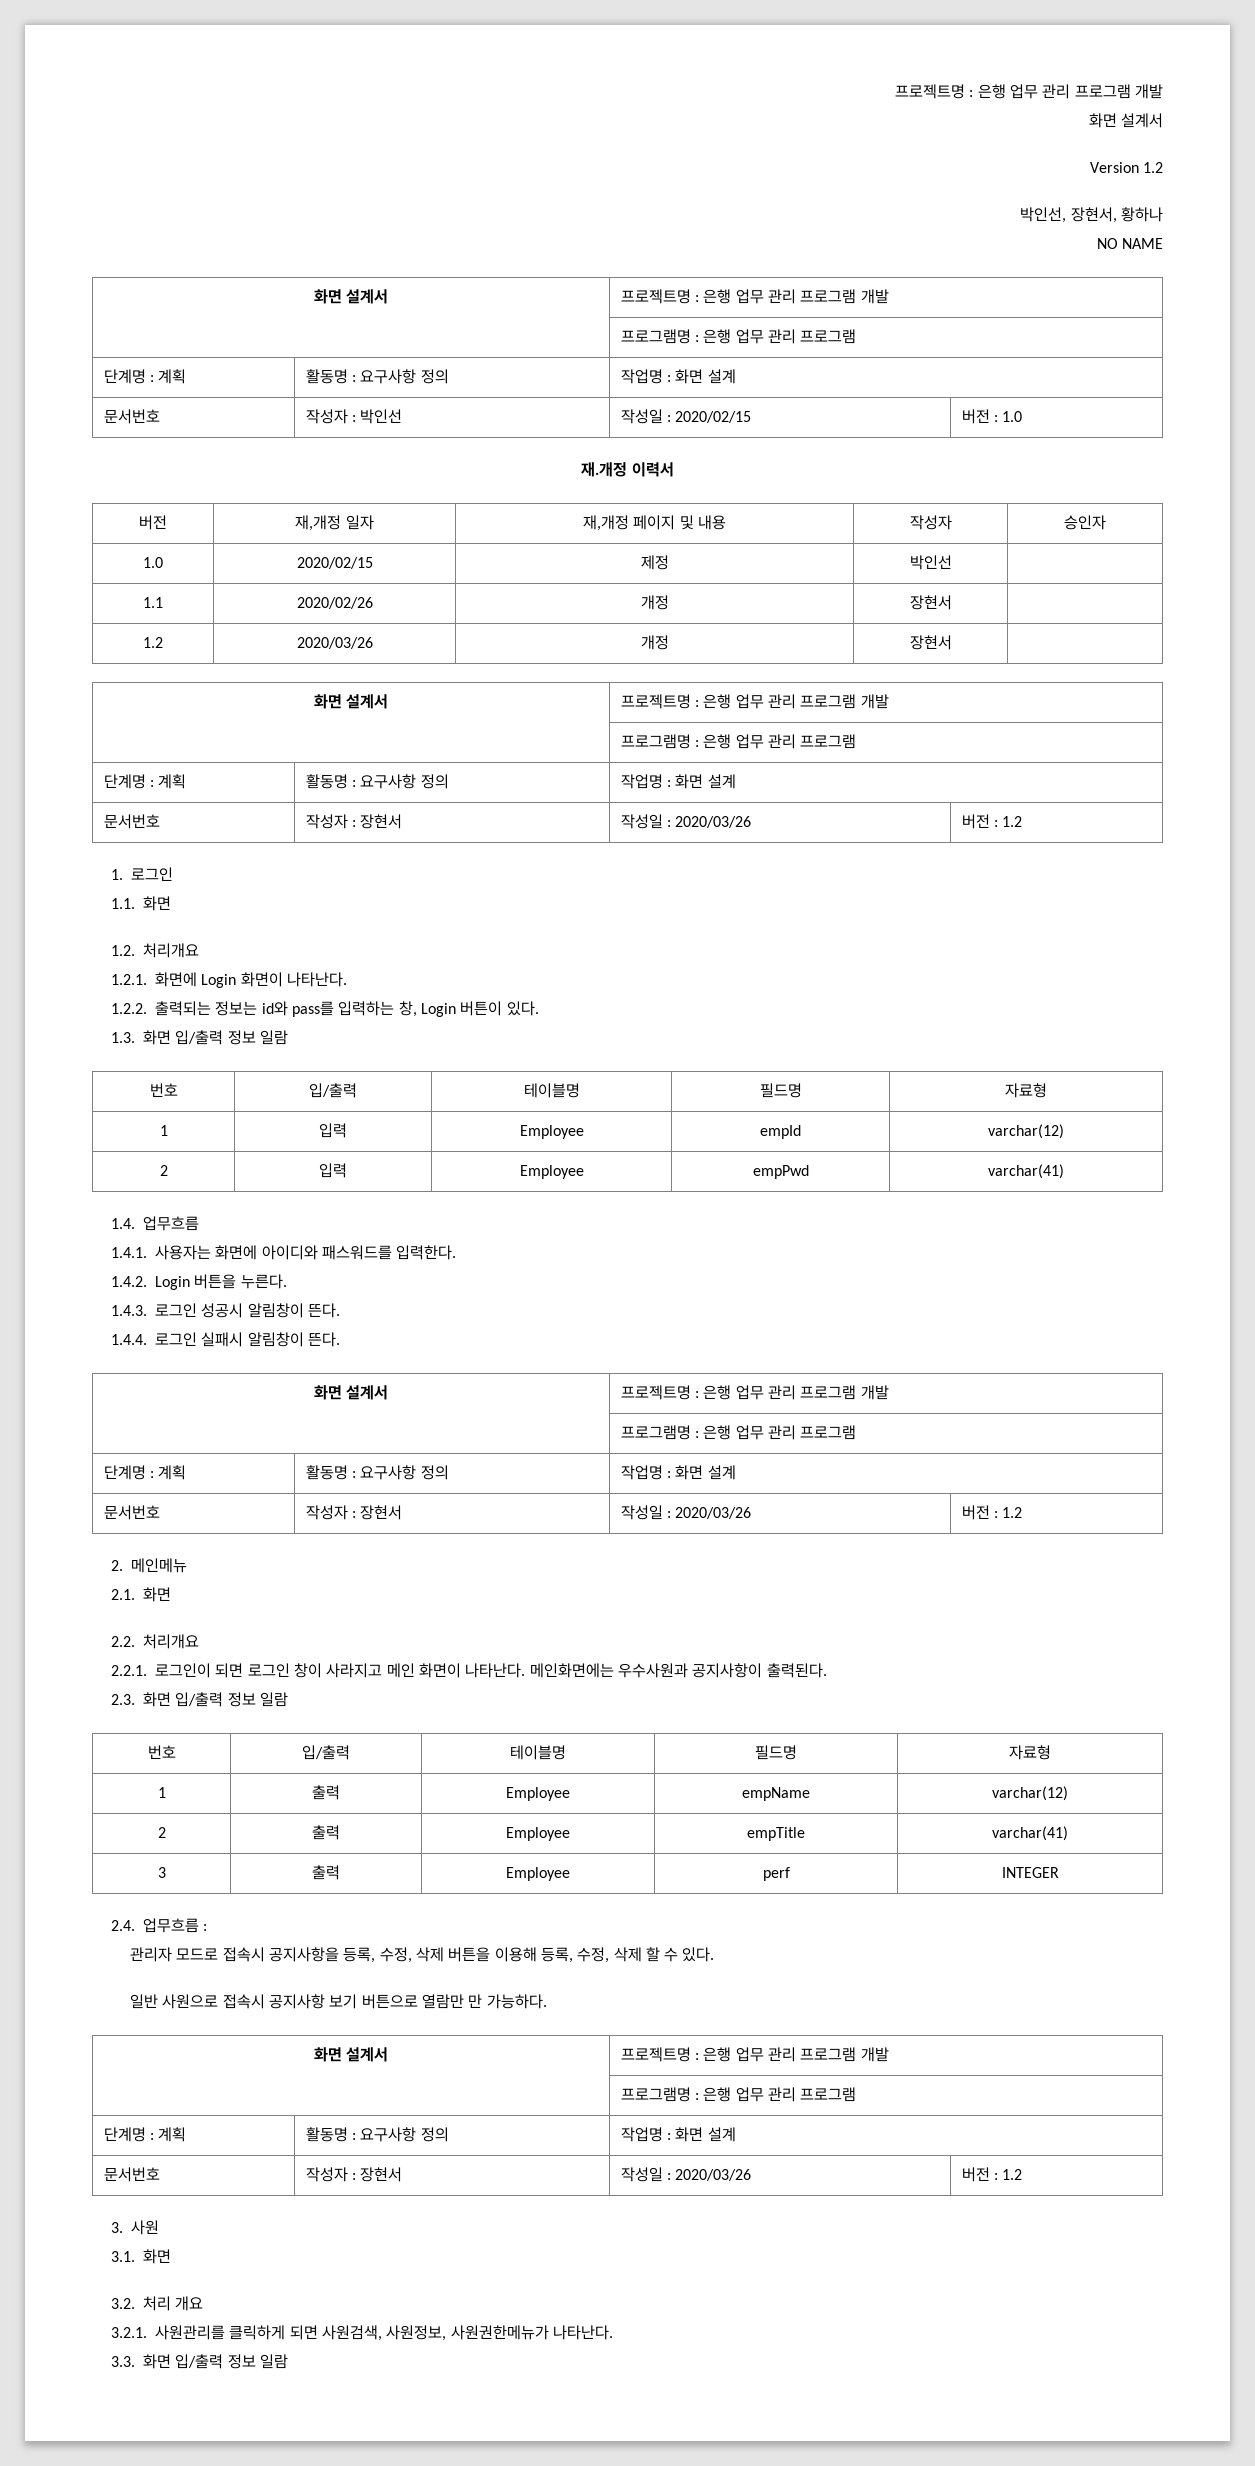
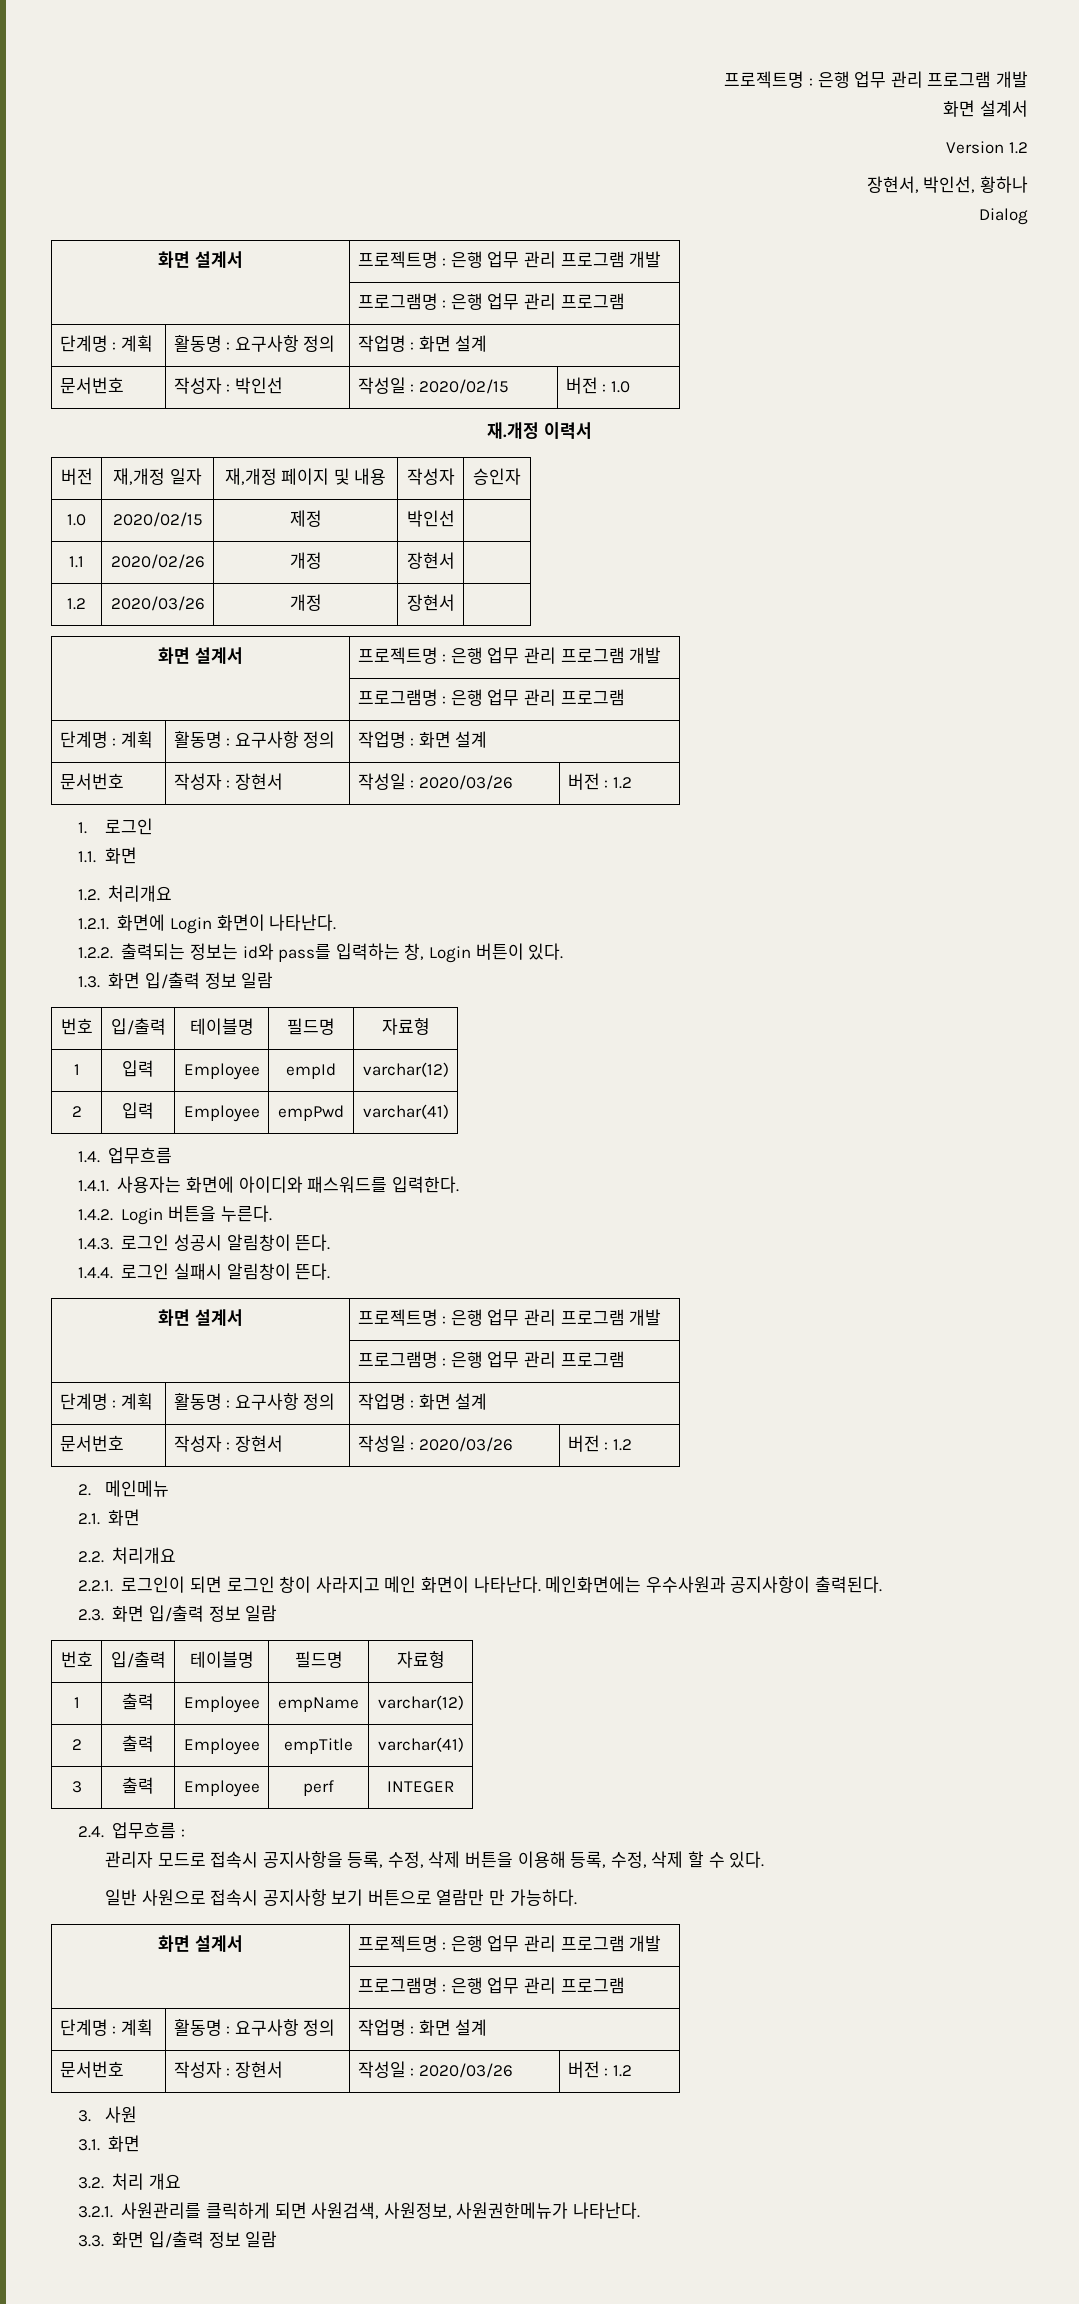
[1020,207,1117,223] 박인선, 장현서, -> [866,176,976,193] 장현서, 박인선,
[1096,238,1163,249] NO NAME -> [979,208,1028,225] Dialog

